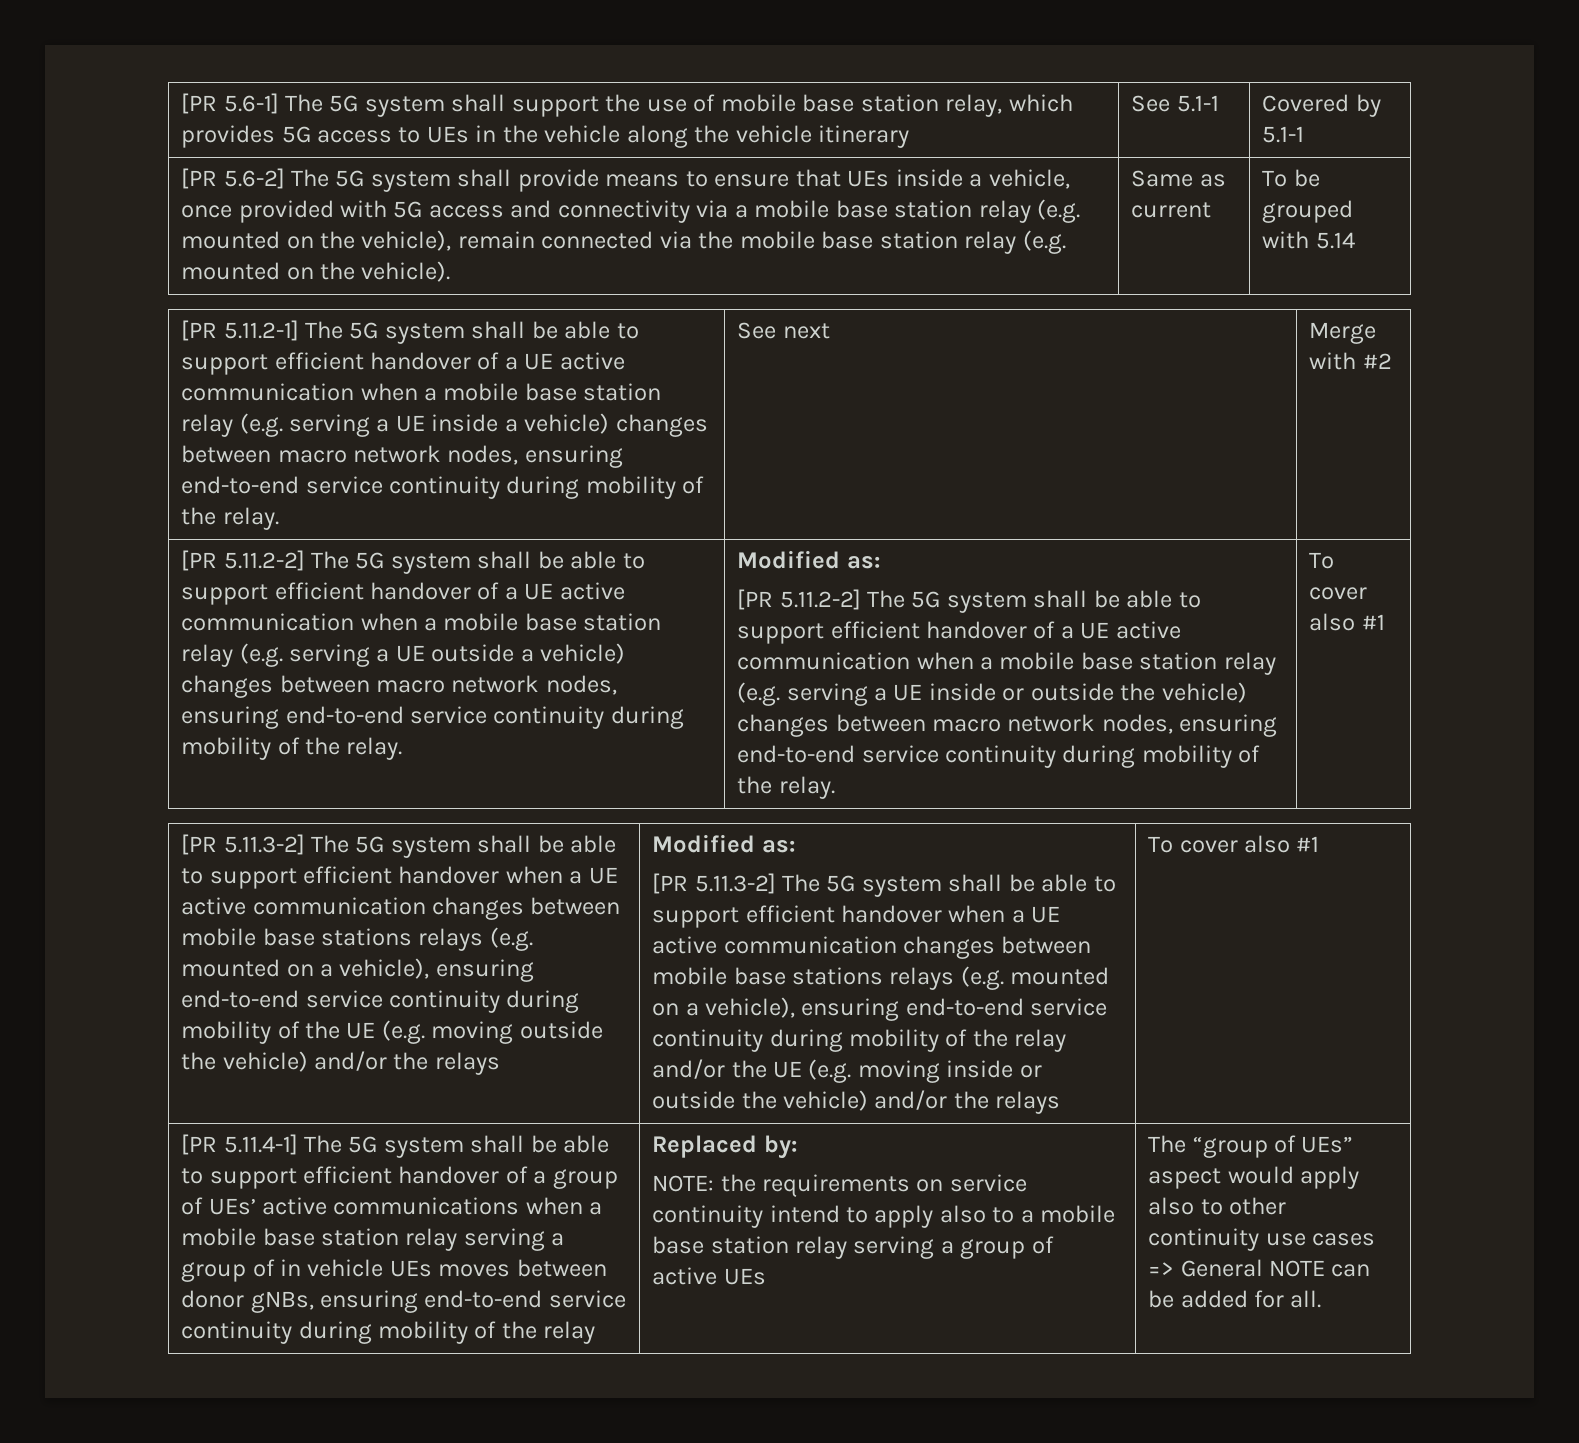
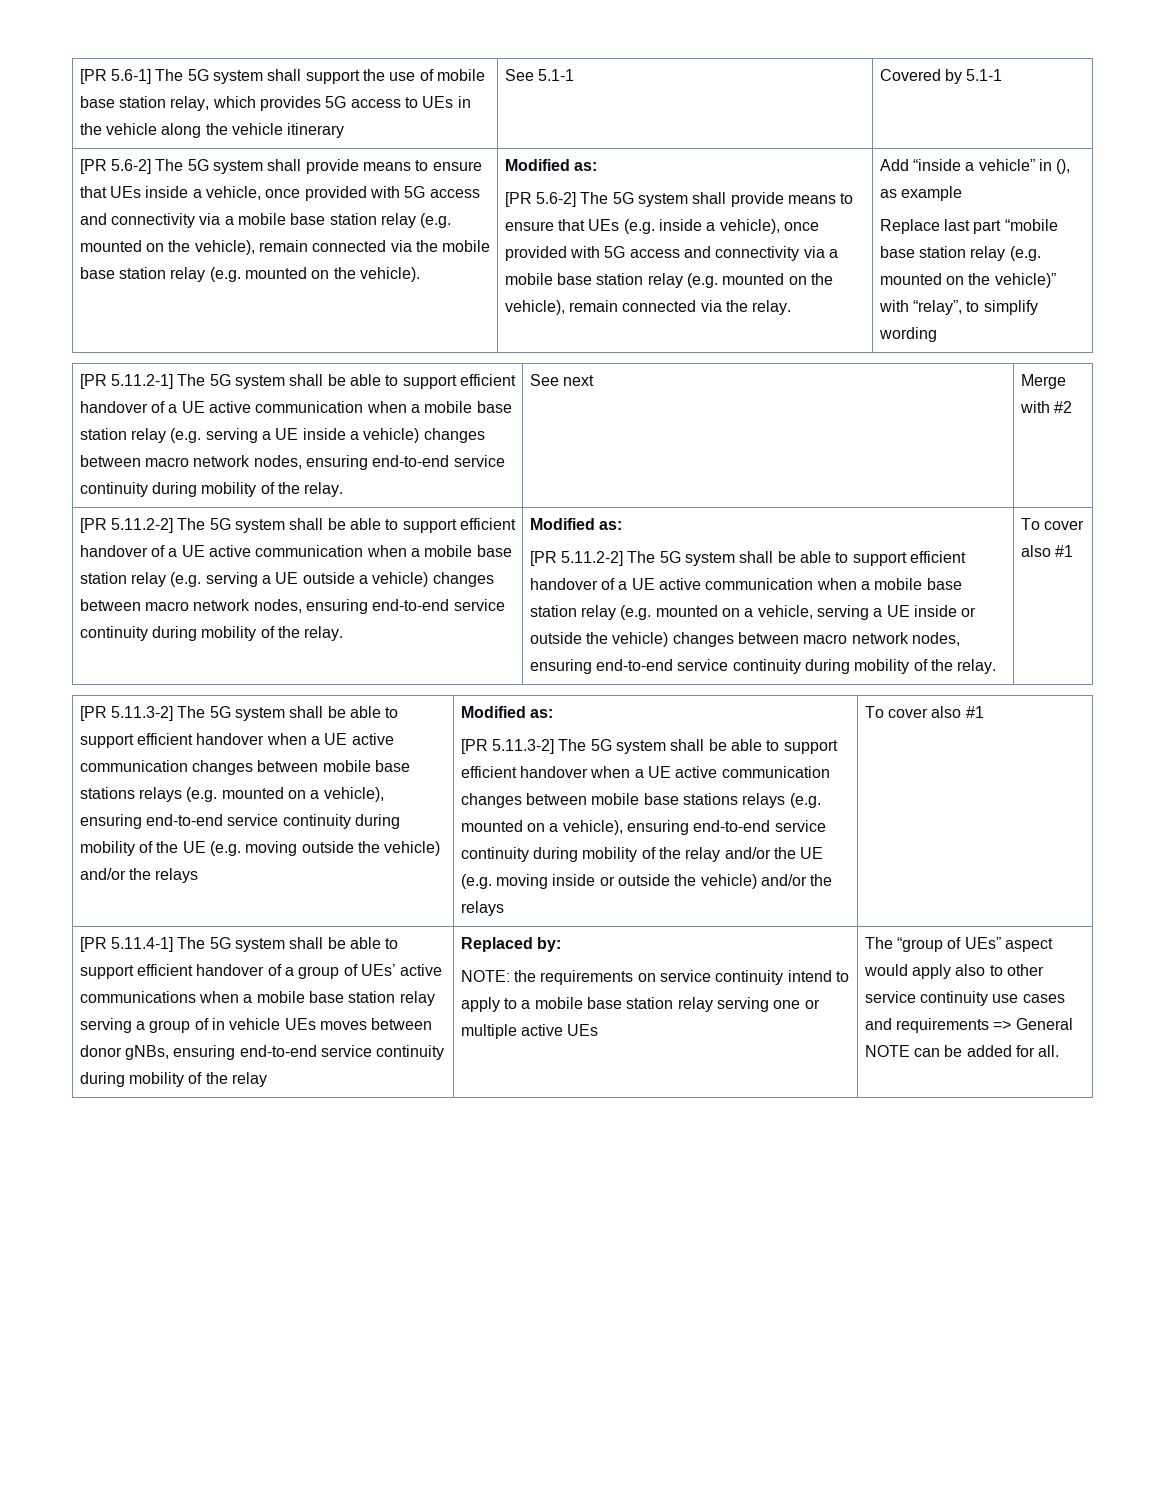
[1131,170,1226,187] [1131,202,1212,218] [1262,169,1320,187] [1262,200,1354,223] [1262,231,1355,249] Same as current | To be grouped with 5.14 -> [504,159,597,171] [504,192,854,207] [504,219,819,234] [504,246,838,261] [504,273,833,288] [504,300,792,315] [879,159,1071,174] [879,186,962,201] [879,219,1058,234] [879,246,1041,261] [879,273,1056,288] [878,300,1038,315] [878,327,937,342] Modified as: // [PR 5.6-2] The 5G system shall provide means to ensure that UEs (e.g. inside a vehicle), once provided with 5G access and connectivity via a mobile base station relay (e.g. mounted on the vehicle), remain connected via the relay. | Add “inside a vehicle” in (), as example // Replace last part “mobile base station relay (e.g. mounted on the vehicle)” with “relay”, to simplify wording
(781, 694) none -> [655,605,813,619] mounted on a vehicle,
[939,1205,986,1223] also -> (500, 1004) none
[940,1236,1054,1259] a group of -> [773,999,820,1009] [460,1024,517,1039] one or multiple
(1286, 1206) none -> [864,991,916,1003] service
(1375, 1239) none -> [864,1018,989,1033] and requirements

